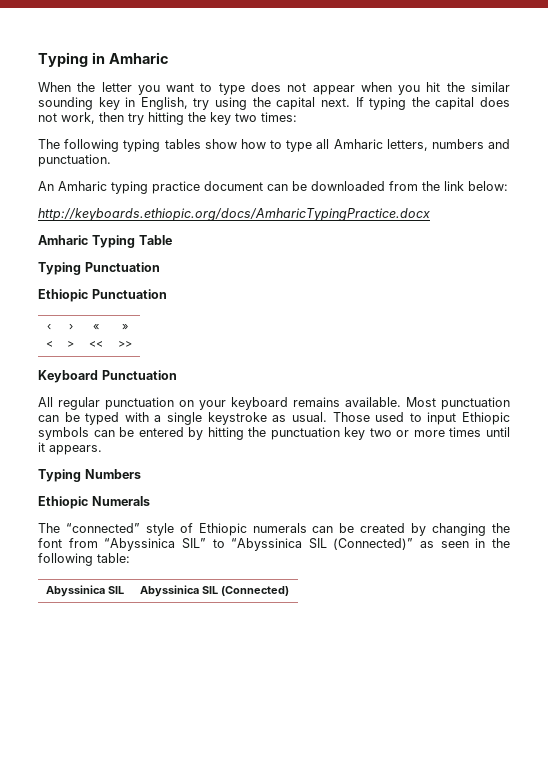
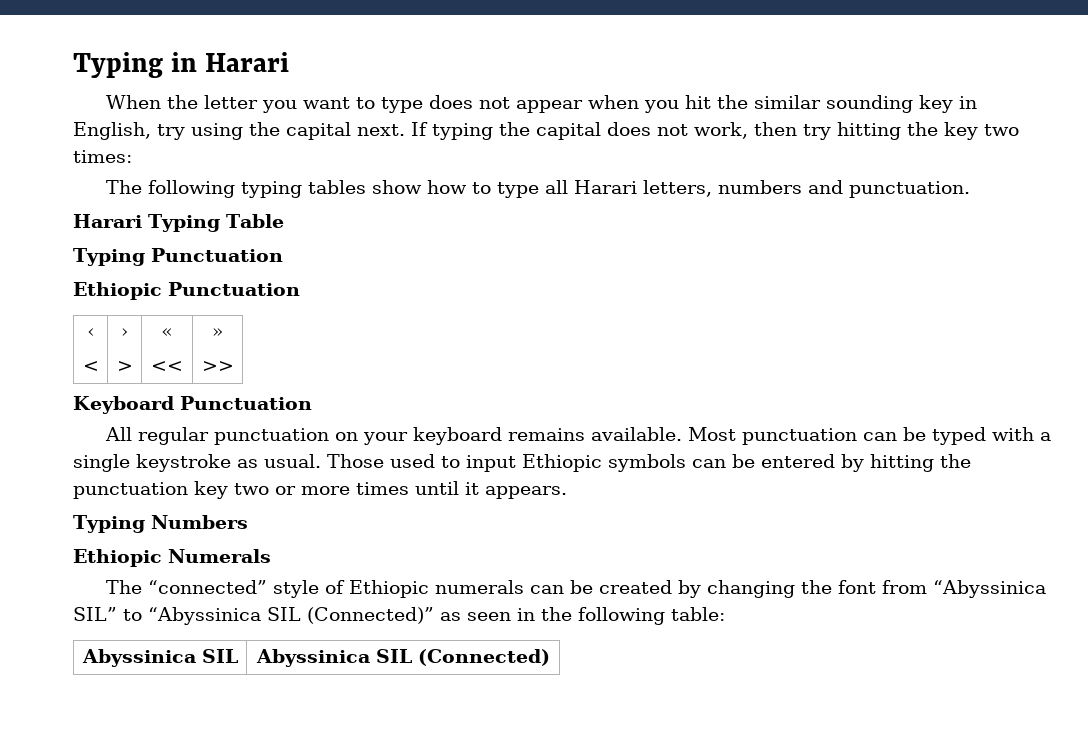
[108,52,169,64] Amharic -> [205,52,290,72] Harari
[333,139,383,149] Amharic -> [573,180,637,194] Harari
[38,181,508,194] [38,208,430,221] [38,235,88,245] An Amharic typing practice document can be downloaded from the link below: // http://keyboards.ethiopic.org/docs/AmharicTypingPractice.docx // Amharic -> [73,214,142,228] Harari

